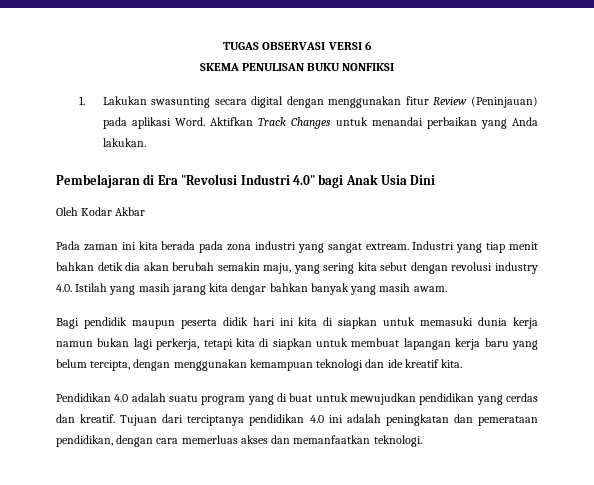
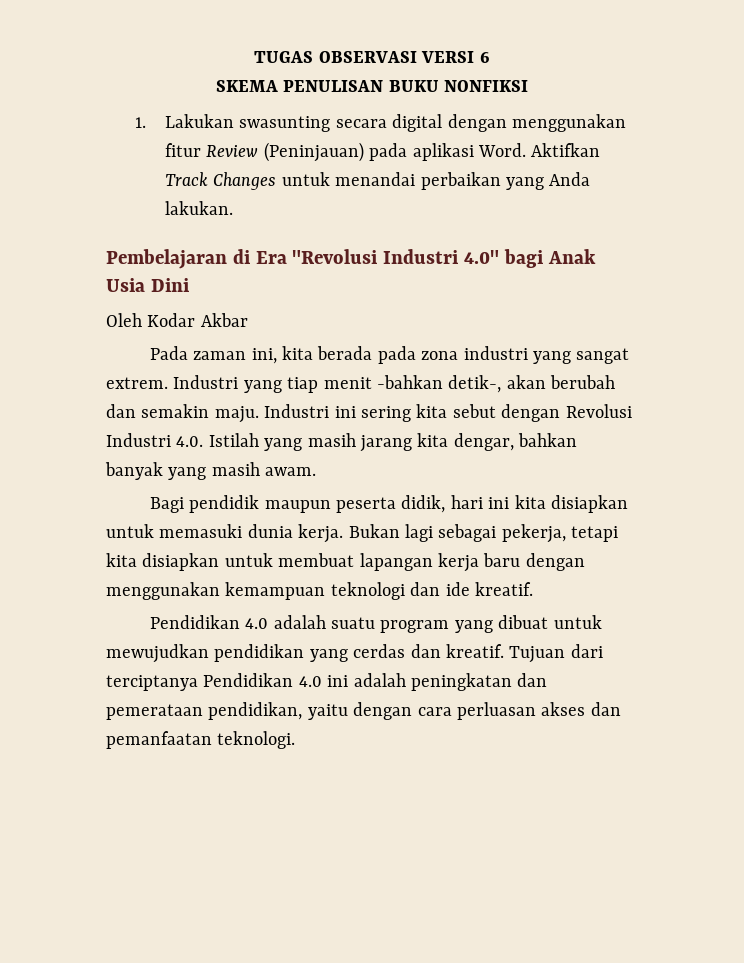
[121,242,136,250] ini -> [251,348,277,364] ini,
[365,243,409,250] extream. -> [106,377,168,389] extrem.
[56,262,320,274] bahkan detik dia akan berubah semakin maju, yang -> [377,375,616,393] [106,404,356,423] -bahkan detik-, akan berubah dan semakin maju. Industri ini
[451,262,538,274] revolusi industry -> [565,404,632,418] [106,433,171,447] Revolusi Industri
[231,283,267,295] dengar -> [453,433,514,451] dengar,
[222,317,248,326] didik -> [401,495,446,513] didik,
[323,317,378,329] di siapkan -> [551,495,629,513] disiapkan
[513,317,538,329] [56,338,312,350] kerja namun bukan lagi perkerja, tetapi kita di siapkan -> [298,524,619,543] [106,553,220,571] kerja. Bukan lagi sebagai pekerja, tetapi kita disiapkan
[511,340,538,350] [56,359,131,371] yang belum tercipta, -> (521, 560) none
[404,359,463,368] kreatif kita. -> [474,582,533,596] kreatif.
[277,393,313,402] di buat -> [498,615,549,629] dibuat
[249,414,305,426] pendidikan -> [203,673,294,687] Pendidikan
(113, 441) none -> [307,704,348,720] yaitu
[181,435,238,444] memerluas -> [457,702,536,720] perluasan
[293,435,371,444] memanfaatkan -> [106,731,212,749] pemanfaatan

